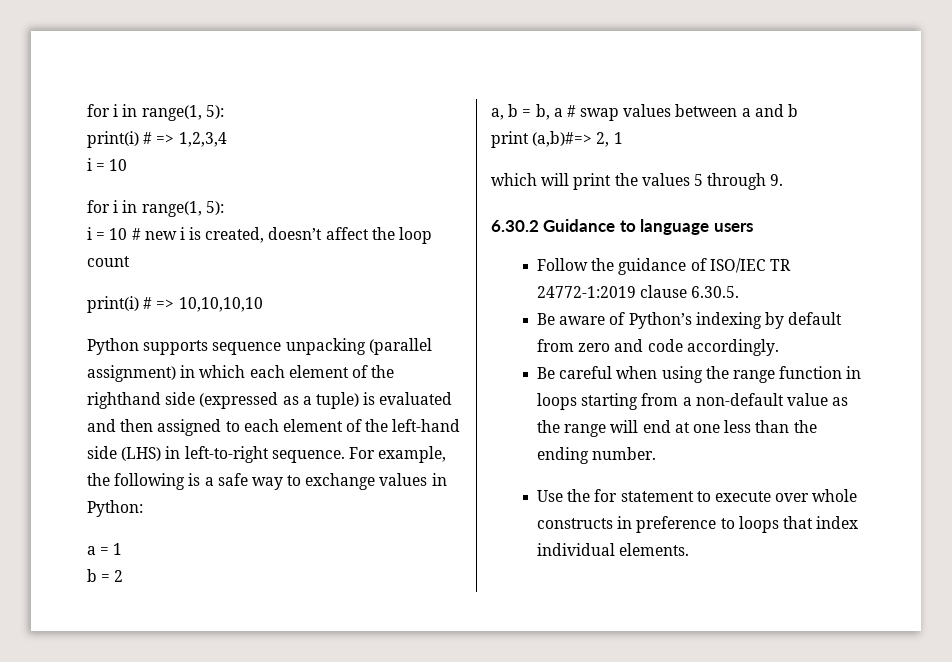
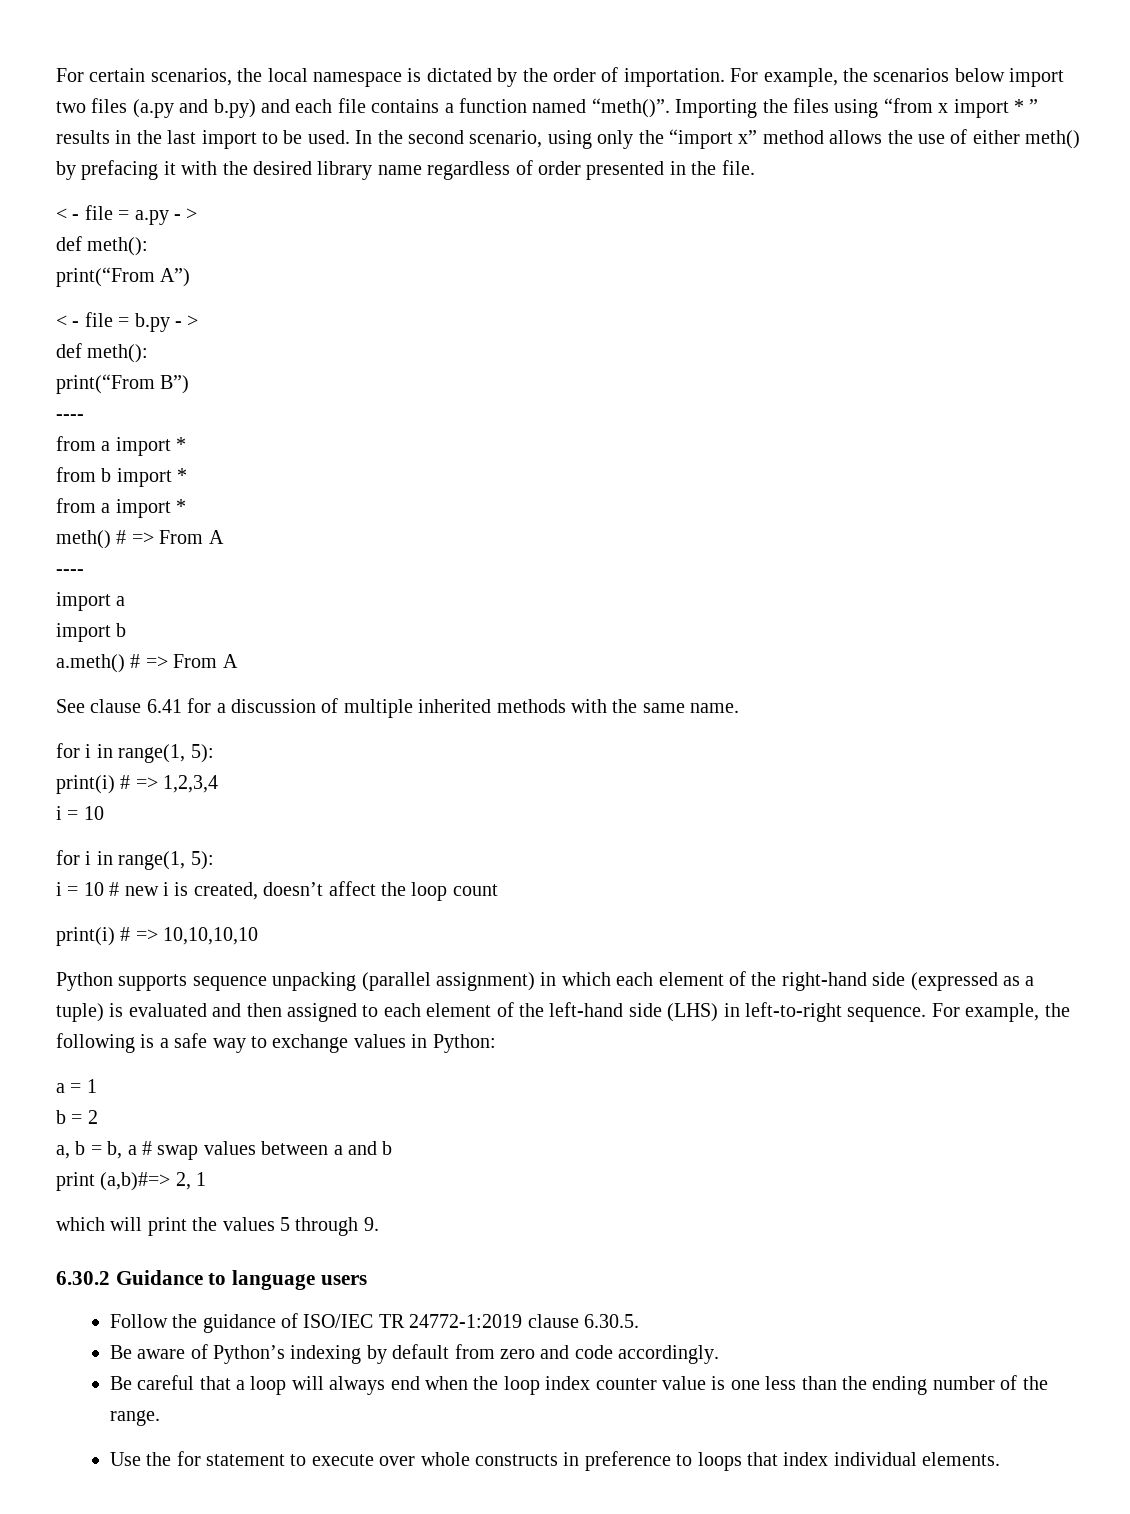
(87, 110) none -> [56,67,1065,87] [56,98,1039,118] [56,129,1081,149] [56,160,755,180] [56,205,198,225] [56,236,149,256] [56,267,191,287] [56,312,199,332] [56,343,149,363] [56,374,190,394] [56,414,84,420] [56,436,187,456] [56,467,188,487] [56,498,187,518] [56,530,224,549] [56,569,84,575] [56,592,126,611] [56,623,127,642] [56,654,238,673] [56,698,740,718] For certain scenarios, the local namespace is dictated by the order of importation. For example, the scenarios below import two files (a.py and b.py) and each file contains a function named “meth()”. Importing the files using “from x import * ” results in the last import to be used. In the second scenario, using only the “import x” method allows the use of either meth() by prefacing it with the desired library name regardless of order presented in the file. // < - file = a.py - > // def meth(): // print(“From A”) // < - file = b.py - > // def meth(): // print(“From B”) // ---- // from a import * // from b import * // from a import * // meth() # => From A // ---- // import a // import b // a.meth() # => From A // See clause 6.41 for a discussion of multiple inherited methods with the same name. //
[87,392,161,409] righthand -> [781,972,867,991] right-hand
[616,366,862,383] [537,393,849,410] [537,420,690,437] when using the range function in loops starting from a non-default value as the range will end at -> [199,1376,726,1395] that a loop will always end when the loop index counter value is
[592,447,657,460] number. -> [932,1375,1048,1390] [109,1410,160,1426] number of the range.

